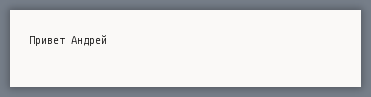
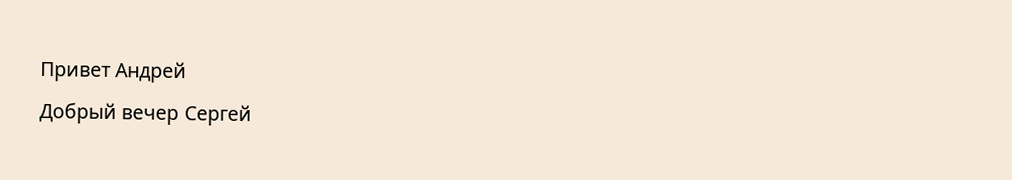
(107, 40) none -> [39,101,252,127] // Добрый вечер Сергей

